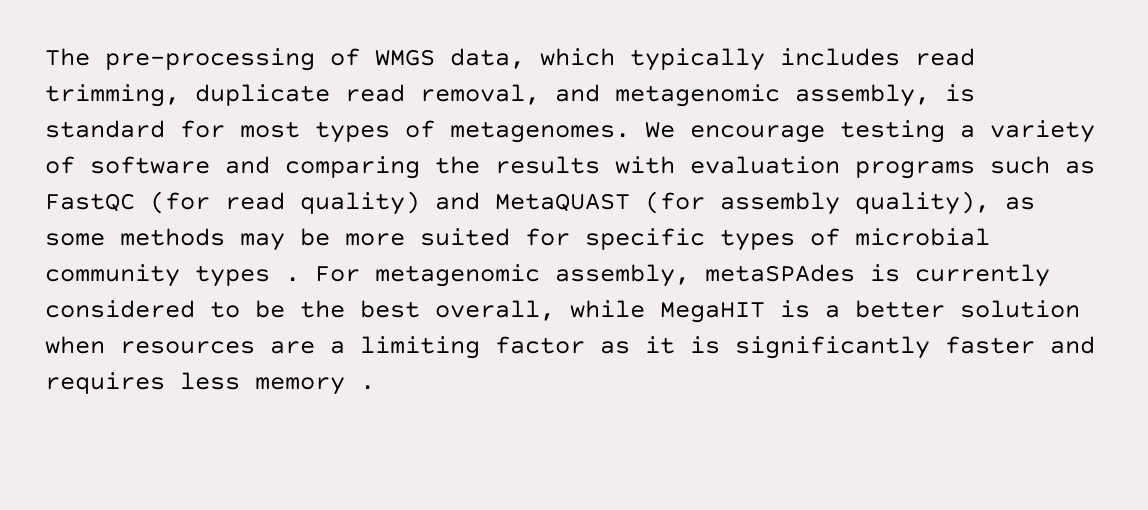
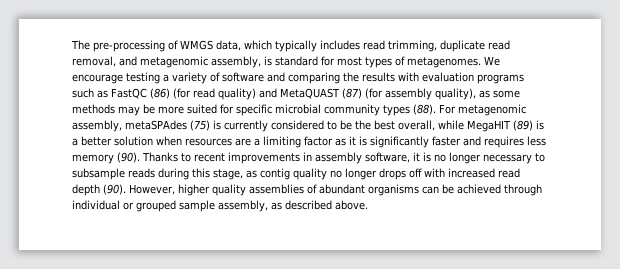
(135, 202) none -> [150,88,170,99] (86)
(630, 202) none -> [342,88,362,99] (87)
[720,228,840,251] types of -> (272, 110) none
[285,277,300,282] . -> [413,104,436,115] (88).
(855, 273) none -> [190,120,210,131] (75)
(765, 312) none -> [513,120,533,131] (89)
[360,385,375,390] . -> [117,152,545,164] [72,168,520,180] [72,184,542,196] [72,200,368,212] (90). Thanks to recent improvements in assembly software, it is no longer necessary to subsample reads during this stage, as contig quality no longer drops off with increased read depth (90). However, higher quality assemblies of abundant organisms can be achieved through individual or grouped sample assembly, as described above.

